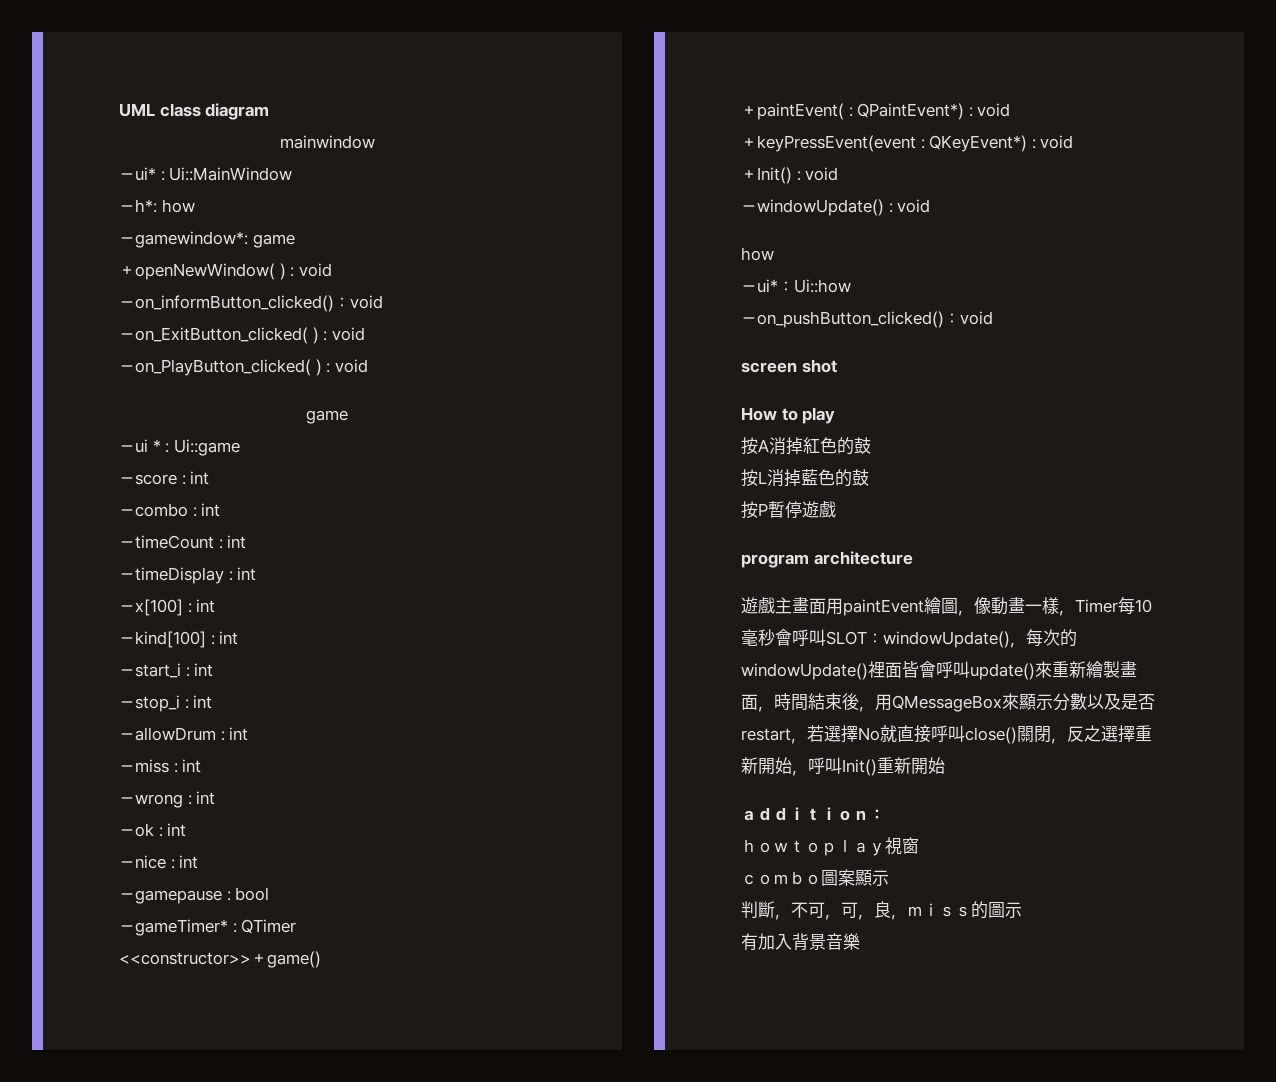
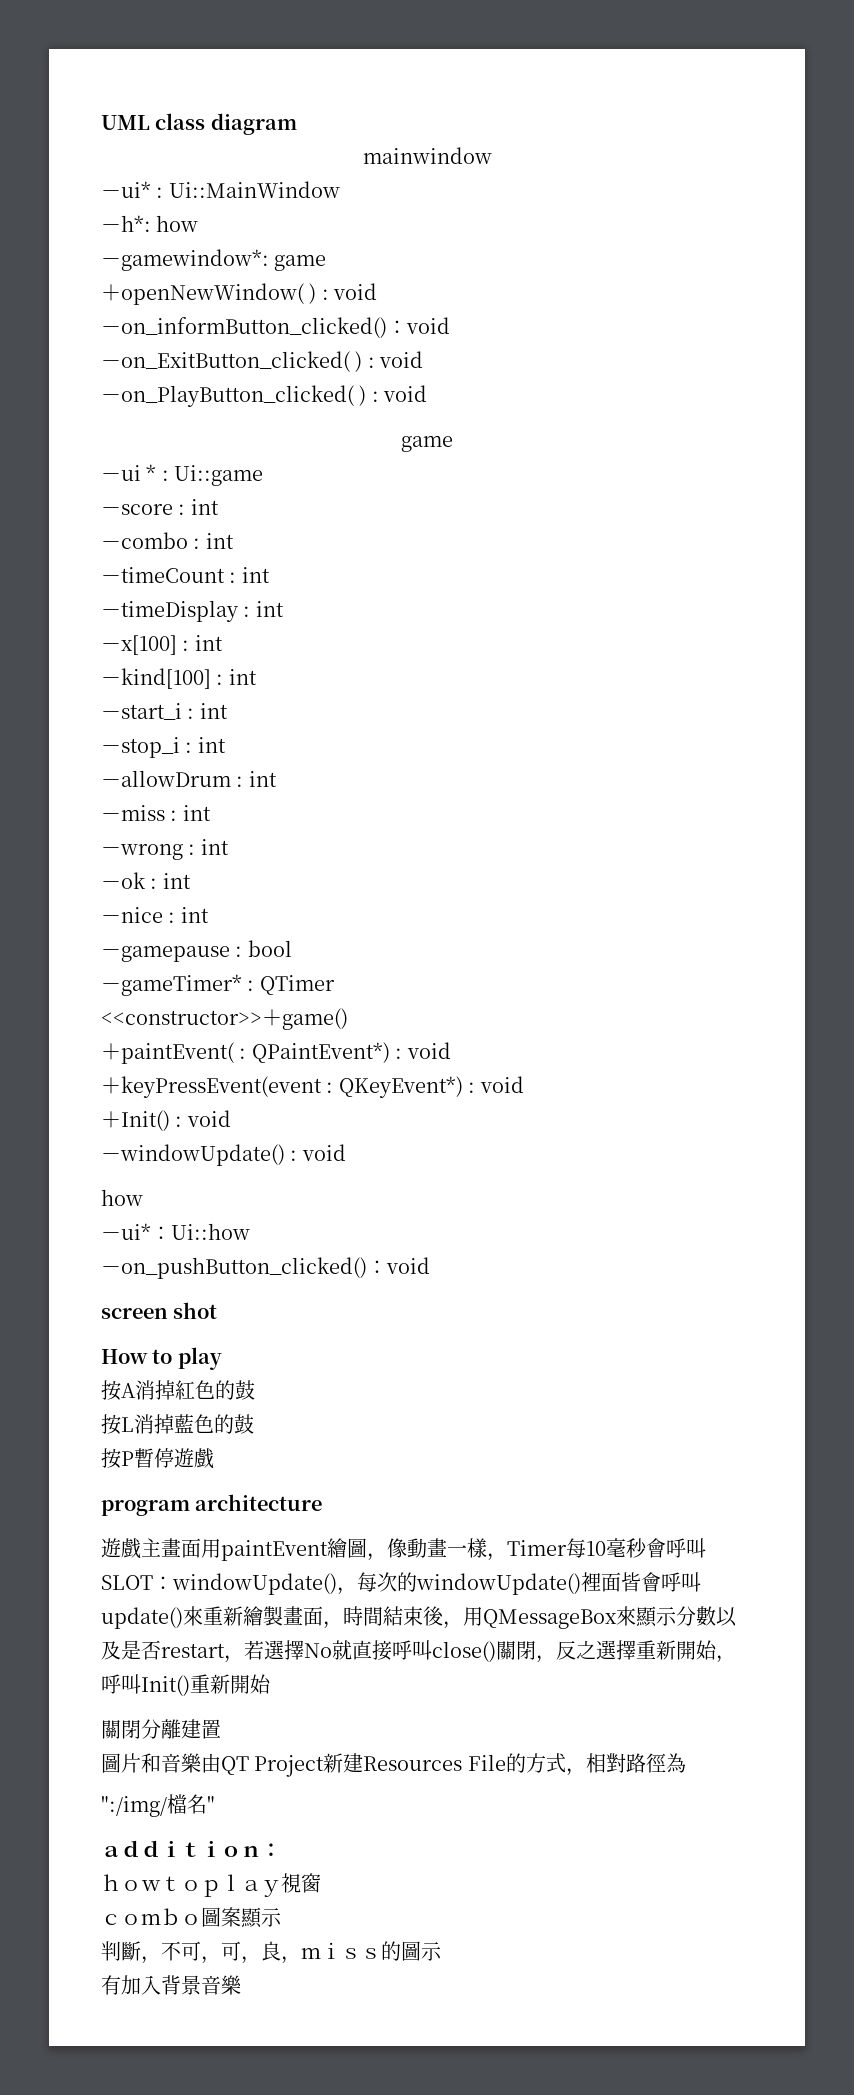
(945, 765) none -> [101,1719,221,1739] [101,1753,686,1777] [101,1794,215,1817] // 關閉分離建置 // 圖片和音樂由QT Project新建Resources File的方式，相對路徑為 // ":/img/檔名"

